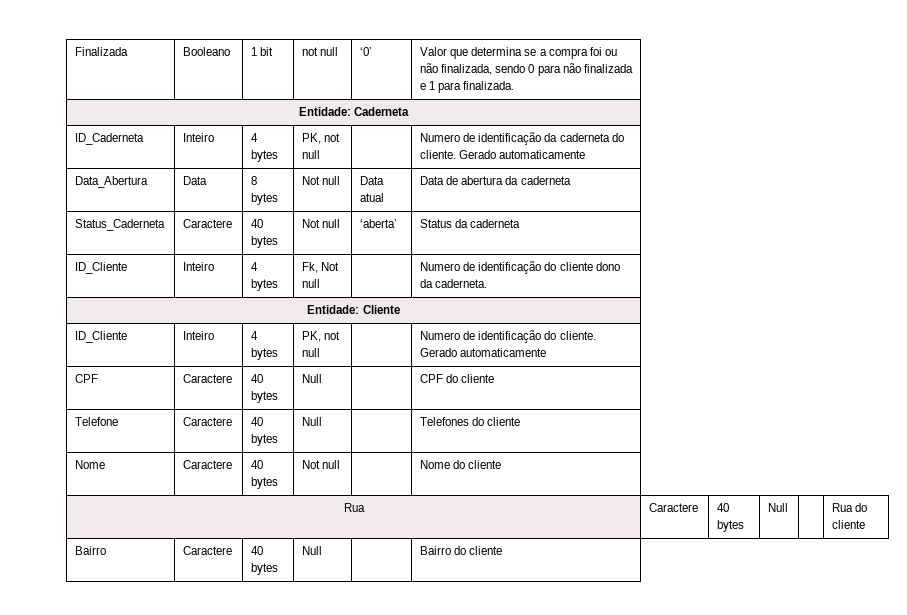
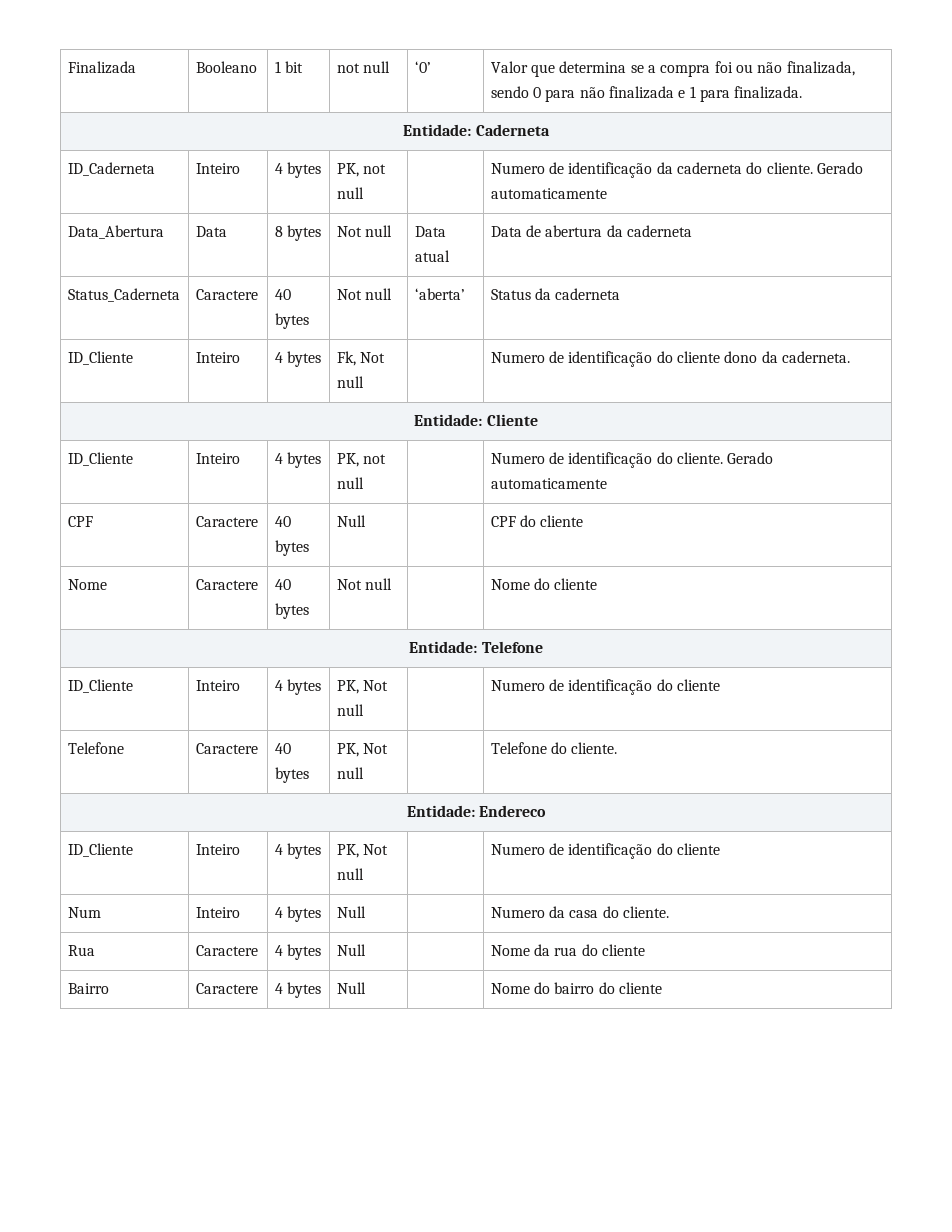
[75,417,119,426] [183,417,233,426] [251,417,264,426] [251,434,279,446] [302,417,323,426] [420,417,521,426] // Telefone | Caractere | 40 bytes | Null | | Telefones do cliente -> (584, 521) none
[343,503,365,512] [649,503,699,512] [717,503,730,512] [717,520,745,532] [768,503,789,512] [832,503,854,512] Rua | Caractere | 40 bytes | Null | | Rua -> [409,641,543,653] [67,679,133,693] [195,680,240,691] [274,679,322,695] [336,680,389,694] [336,704,364,716] [490,679,721,695] [67,742,124,754] [195,743,258,754] [274,743,291,754] [274,767,309,783] [336,743,389,757] [336,767,364,779] [490,742,618,754] [406,805,547,817] [67,843,133,857] [195,844,240,855] [274,843,322,859] [336,844,389,858] [336,868,364,880] [490,843,721,859] [67,907,101,918] [195,907,240,918] [274,906,322,922] [336,906,366,918] [490,906,670,918] [67,945,95,956] [195,945,258,956] [274,944,322,960] [336,944,366,956] [490,944,578,956] Entidade: Telefone // ID_Cliente | Inteiro | 4 bytes | PK, Not null | | Numero de identificação do cliente // Telefone | Caractere | 40 bytes | PK, Not null | | Telefone do cliente. // Entidade: Endereco // ID_Cliente | Inteiro | 4 bytes | PK, Not null | | Numero de identificação do cliente // Num | Inteiro | 4 bytes | Null | | Numero da casa do cliente. // Rua | Caractere | 4 bytes | Null | | Nome da rua
[251,546,264,555] [251,563,279,575] [302,546,323,555] [420,546,452,555] 40 bytes | Null | | Bairro -> [274,982,322,998] [336,982,366,994] [490,982,595,994] 4 bytes | Null | | Nome do bairro

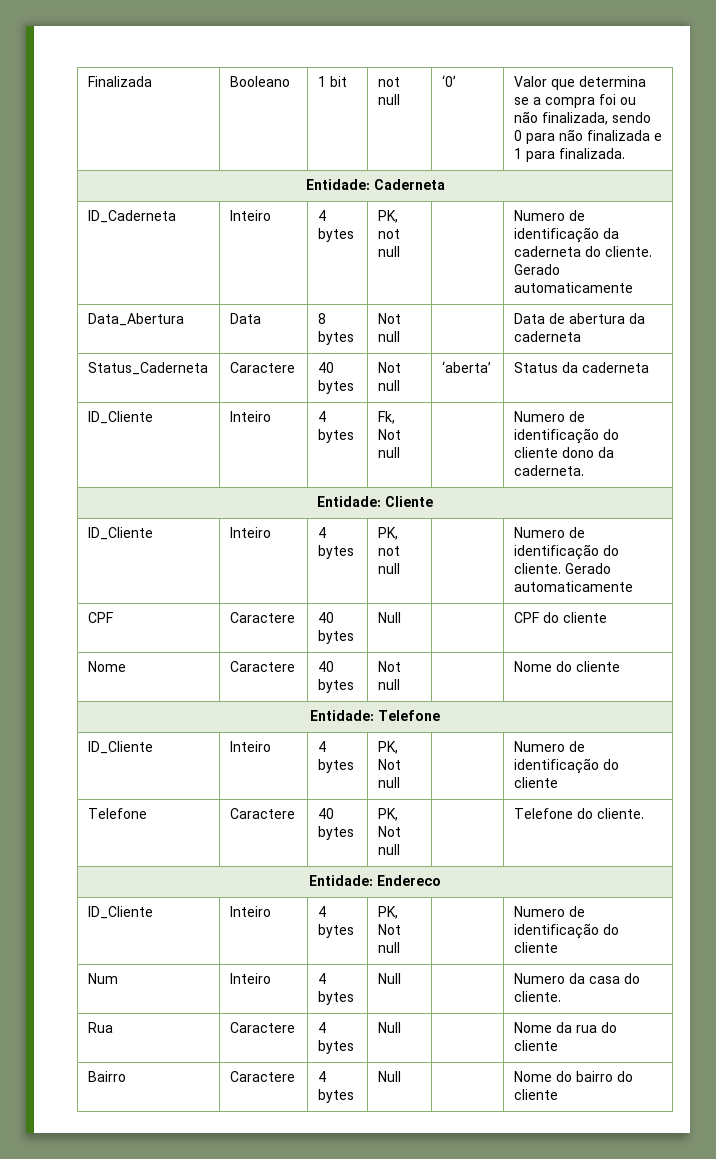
[414,226,446,237] [414,250,450,262] Data atual -> (400, 336) none

